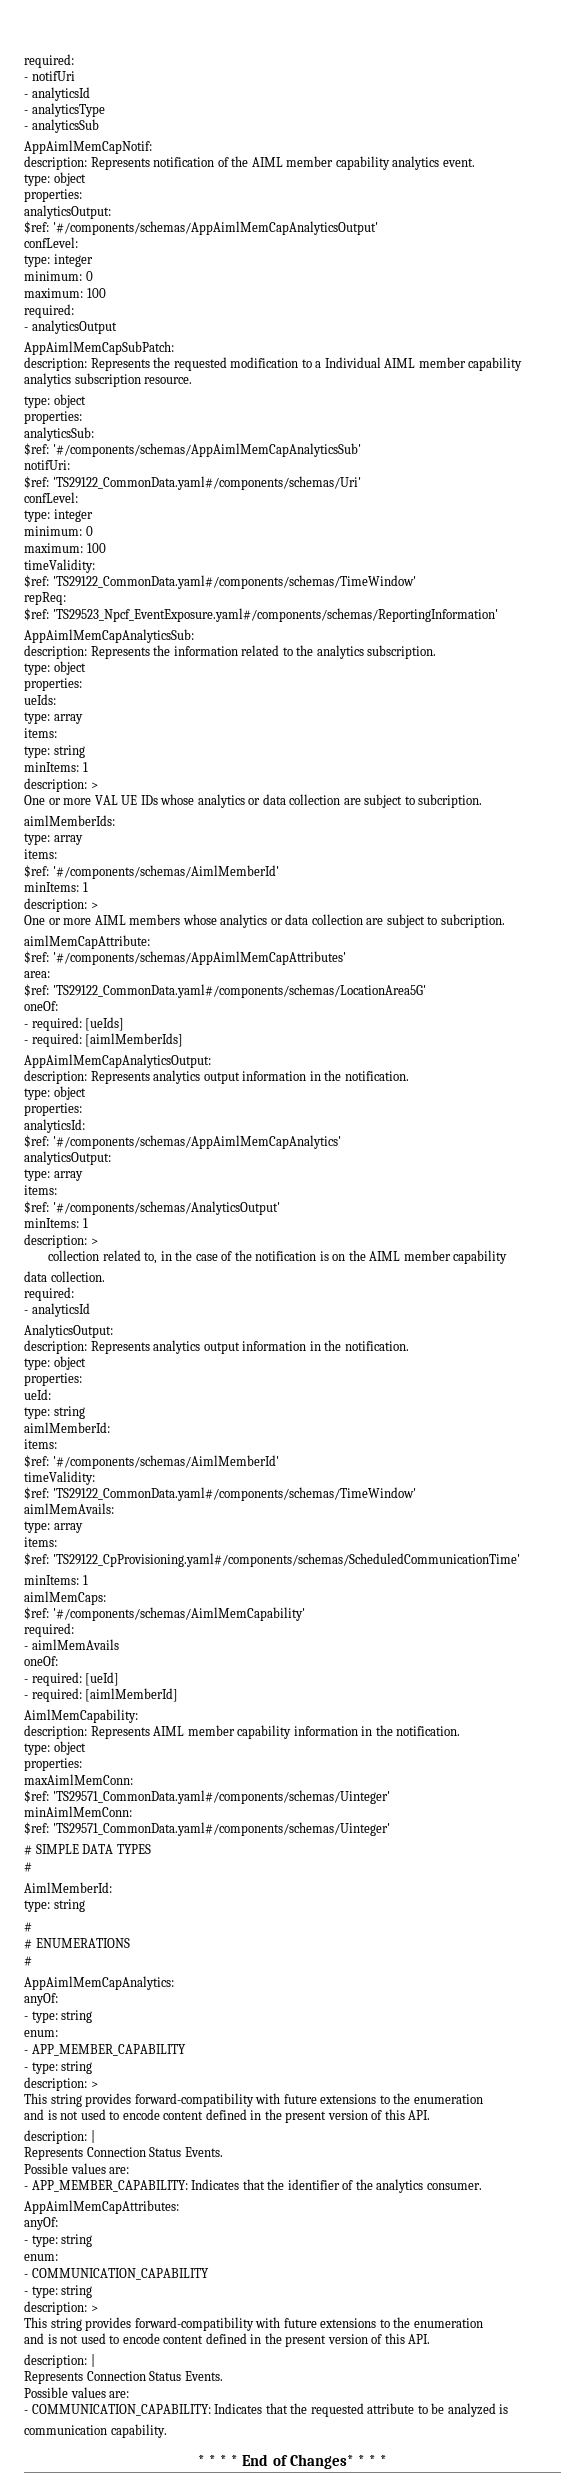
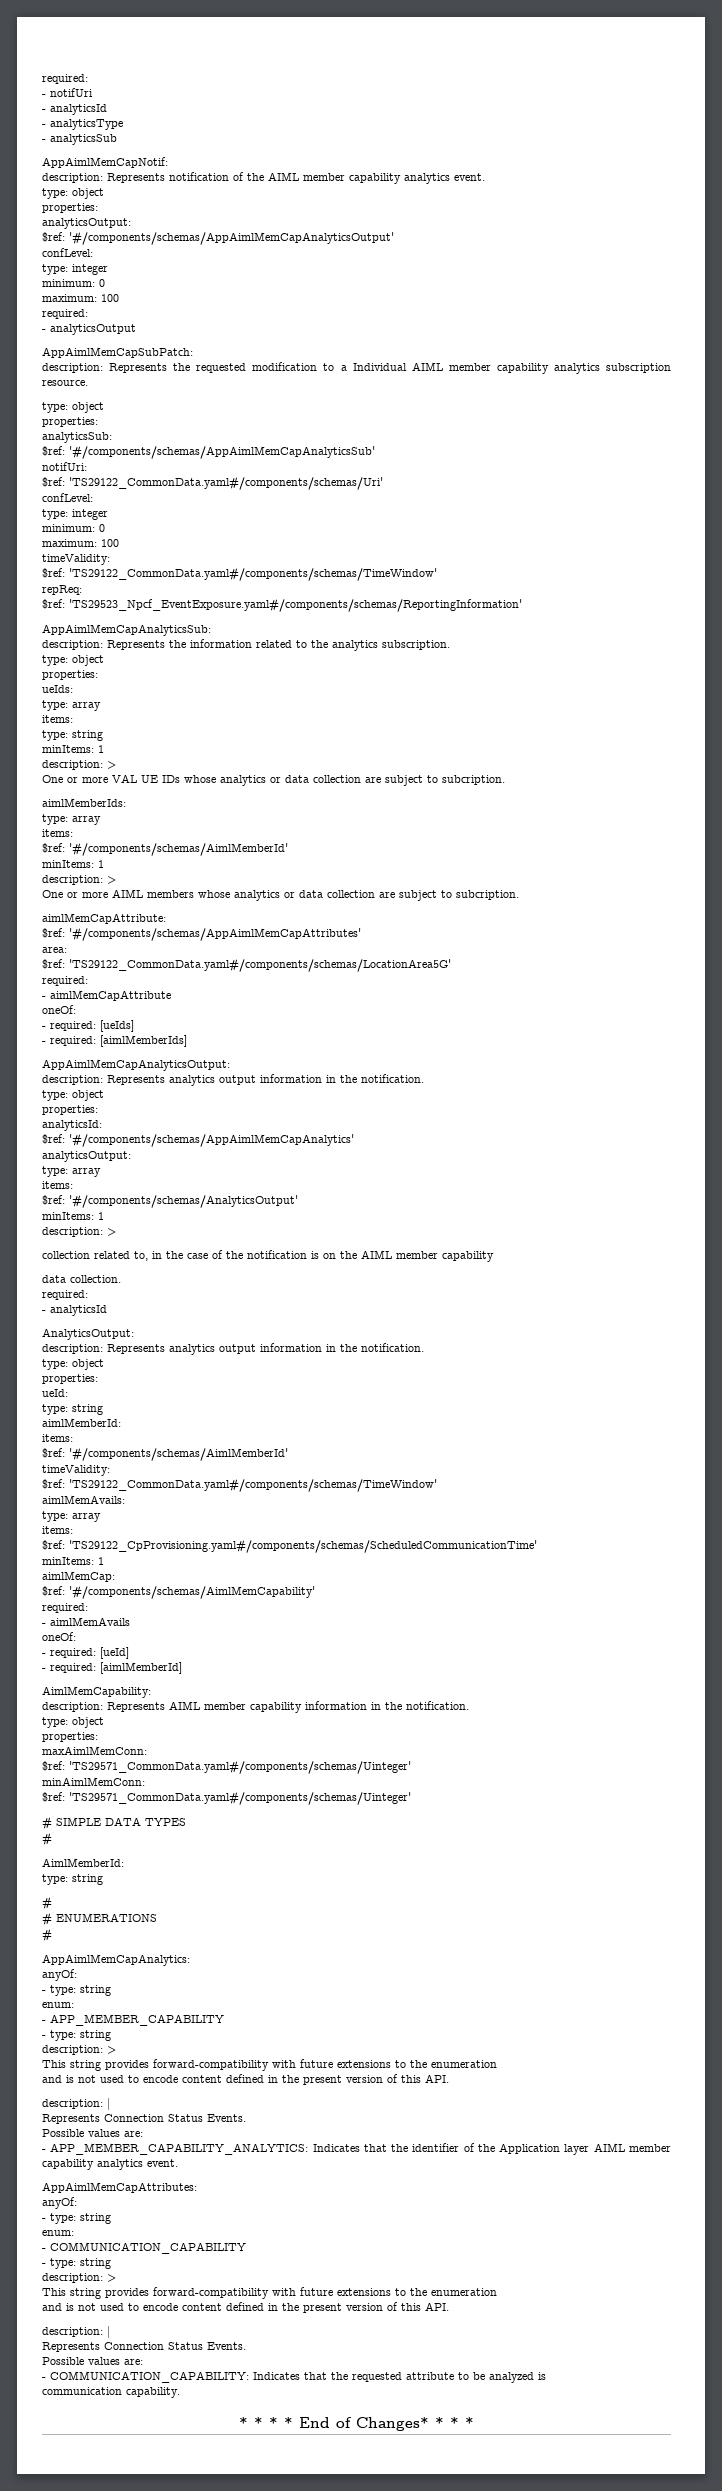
(426, 991) none -> [42,976,88,986] [42,990,171,1001] // required: // - aimlMemCapAttribute
[24,1591,106,1605] aimlMemCaps: -> [42,1571,115,1582] aimlMemCap:
[31,2180,188,2192] APP_MEMBER_CAPABILITY: -> [50,2143,309,2155] APP_MEMBER_CAPABILITY_ANALYTICS:
[376,2179,482,2193] analytics consumer. -> [499,2143,671,2155] [42,2159,178,2170] Application layer AIML member capability analytics event.

